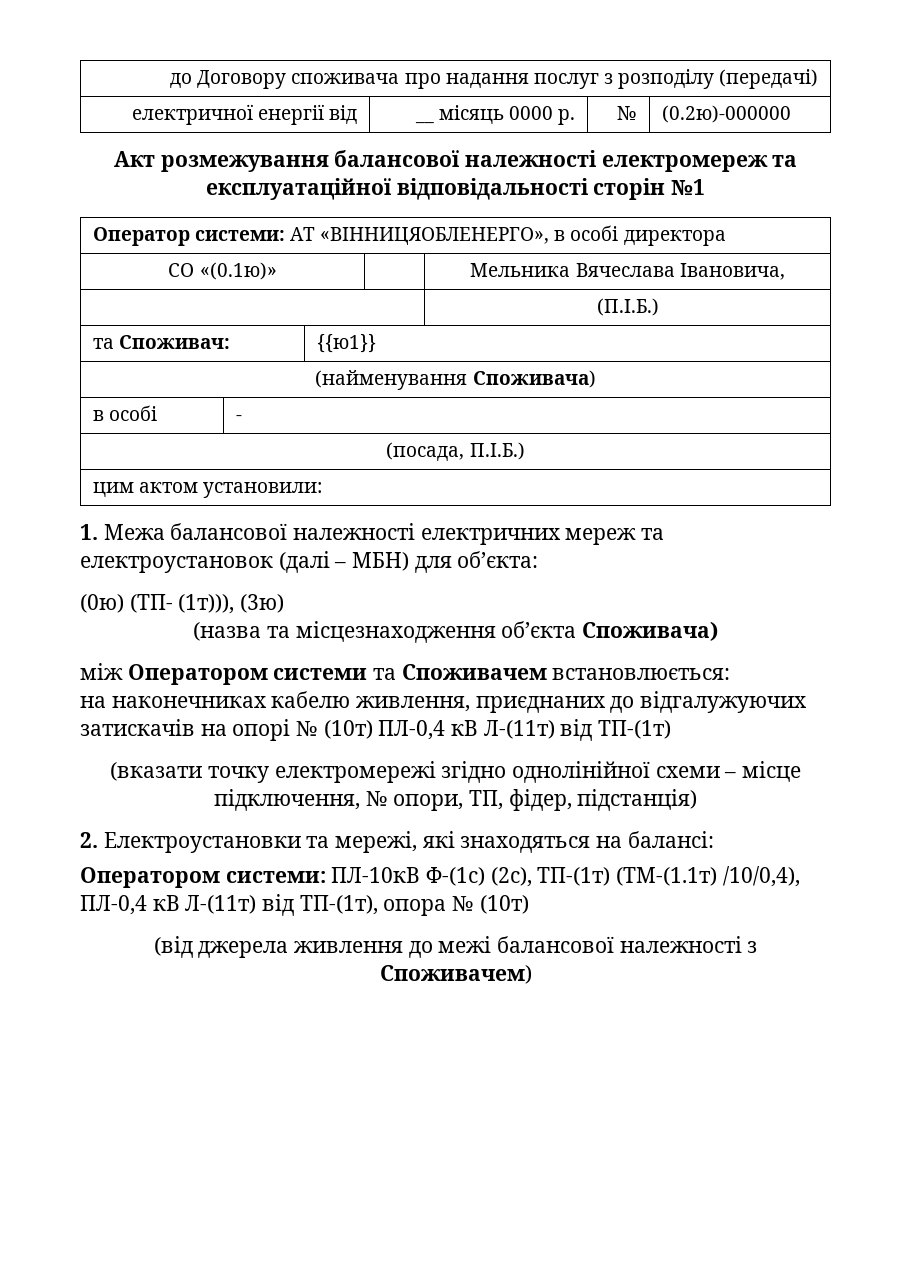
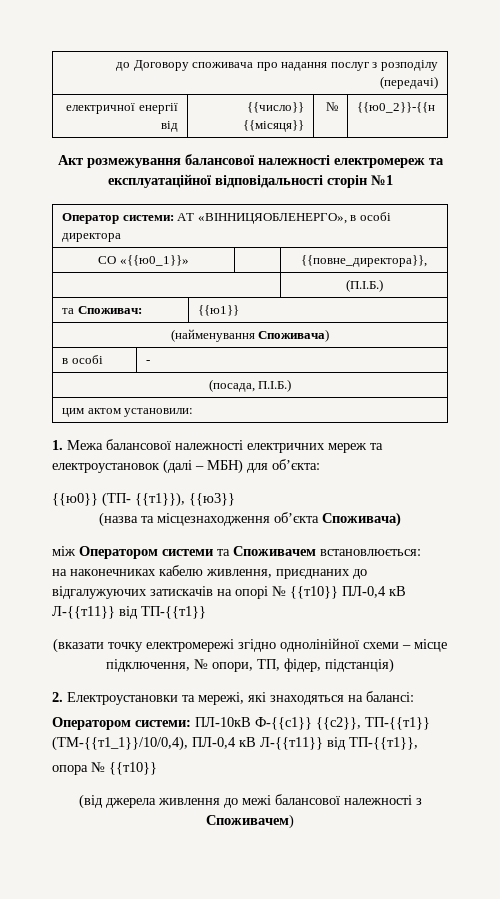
[414,105,576,125] __ місяць 0000 р. -> [246,102,304,113] [242,120,304,132] {{число}} {{місяця}}
[661,105,791,123] (0.2ю)-000000 -> [357,102,436,113] {{ю0_2}}-{{н
[199,262,277,280] [470,263,785,280] «(0.1ю)» | | Мельника Вячеслава Івановича, -> [119,255,189,266] [301,255,427,267] «{{ю0_1}}» | | {{повне_директора}},
[80,594,285,614] (0ю) (ТП- (1т))), (3ю) -> [52,492,235,507] {{ю0}} (ТП- {{т1}}), {{ю3}}
[323,719,672,741] (10т) ПЛ-0,4 кВ Л-(11т) від ТП-(1т) -> [290,586,406,599] [52,606,206,619] {{т10}} ПЛ-0,4 кВ Л-{{т11}} від ТП-{{т1}}
[426,866,800,887] [80,894,378,916] Ф-(1с) (2с), ТП-(1т) (ТМ-(1.1т) /10/0,4), ПЛ-0,4 кВ Л-(11т) від ТП-(1т), -> [255,717,430,730] [52,736,418,751] Ф-{{с1}} {{с2}}, ТП-{{т1}} (ТМ-{{т1_1}}/10/0,4), ПЛ-0,4 кВ Л-{{т11}} від ТП-{{т1}}, //
[479,895,529,914] (10т) -> [109,762,157,775] {{т10}}

